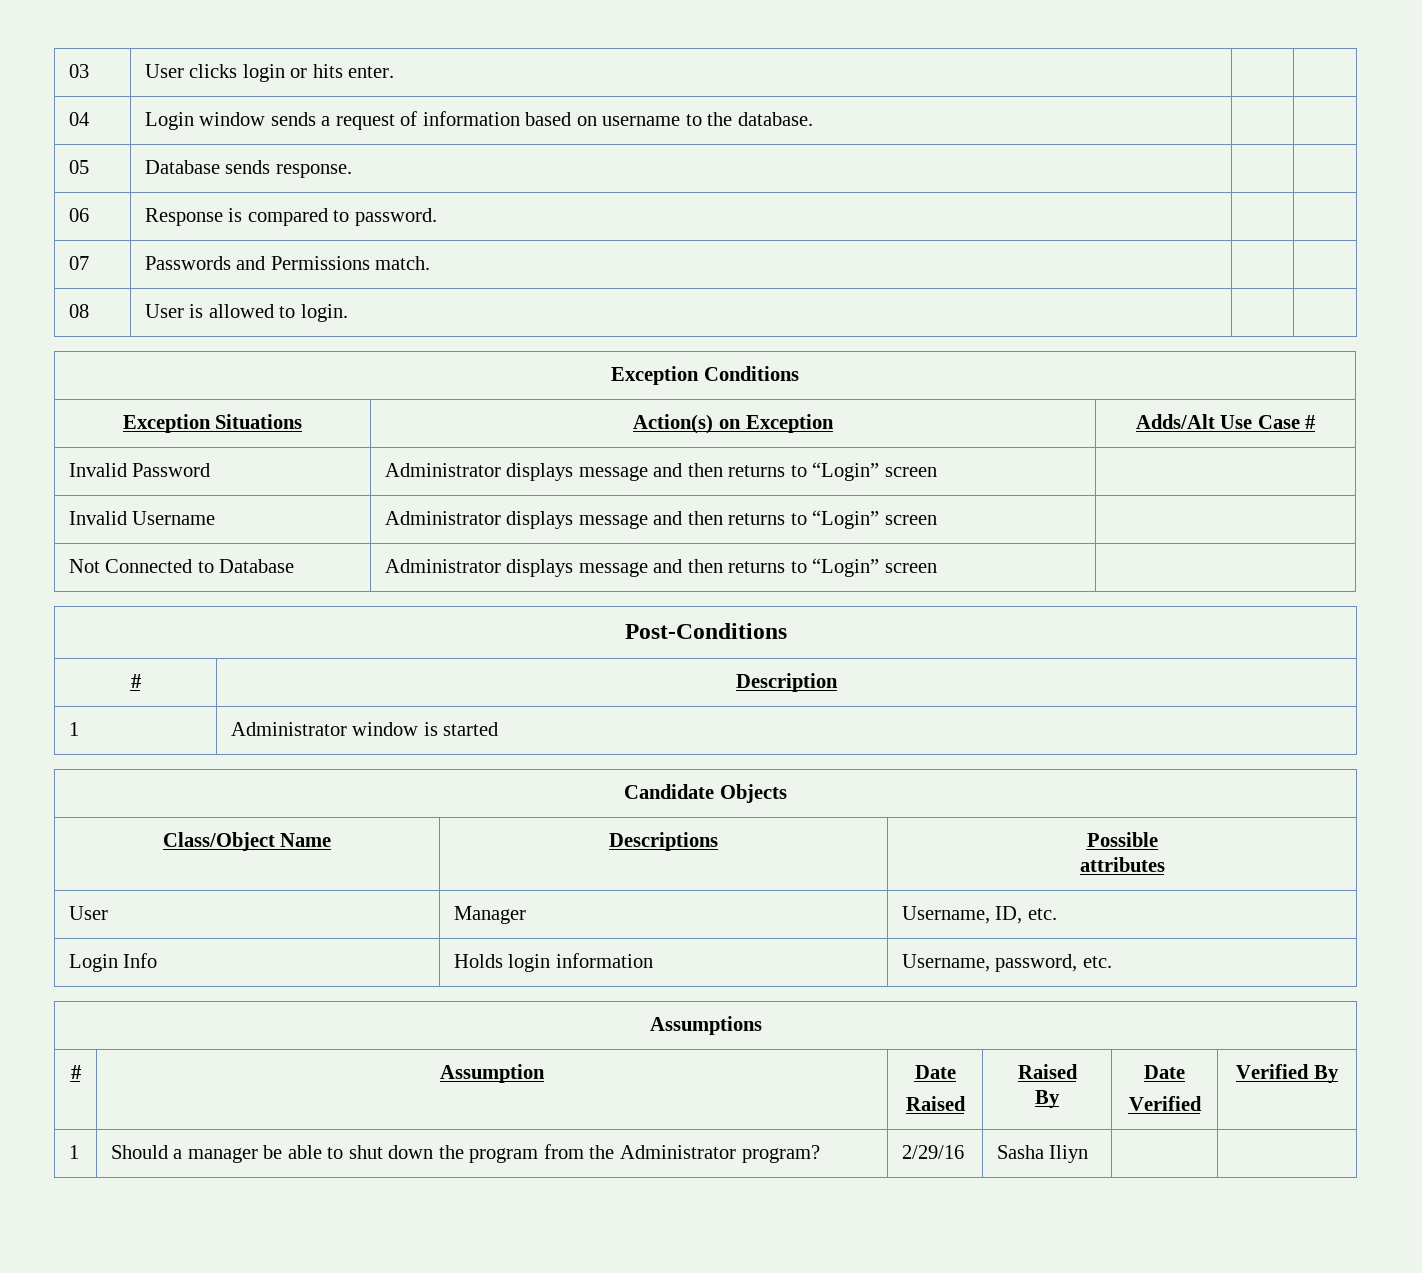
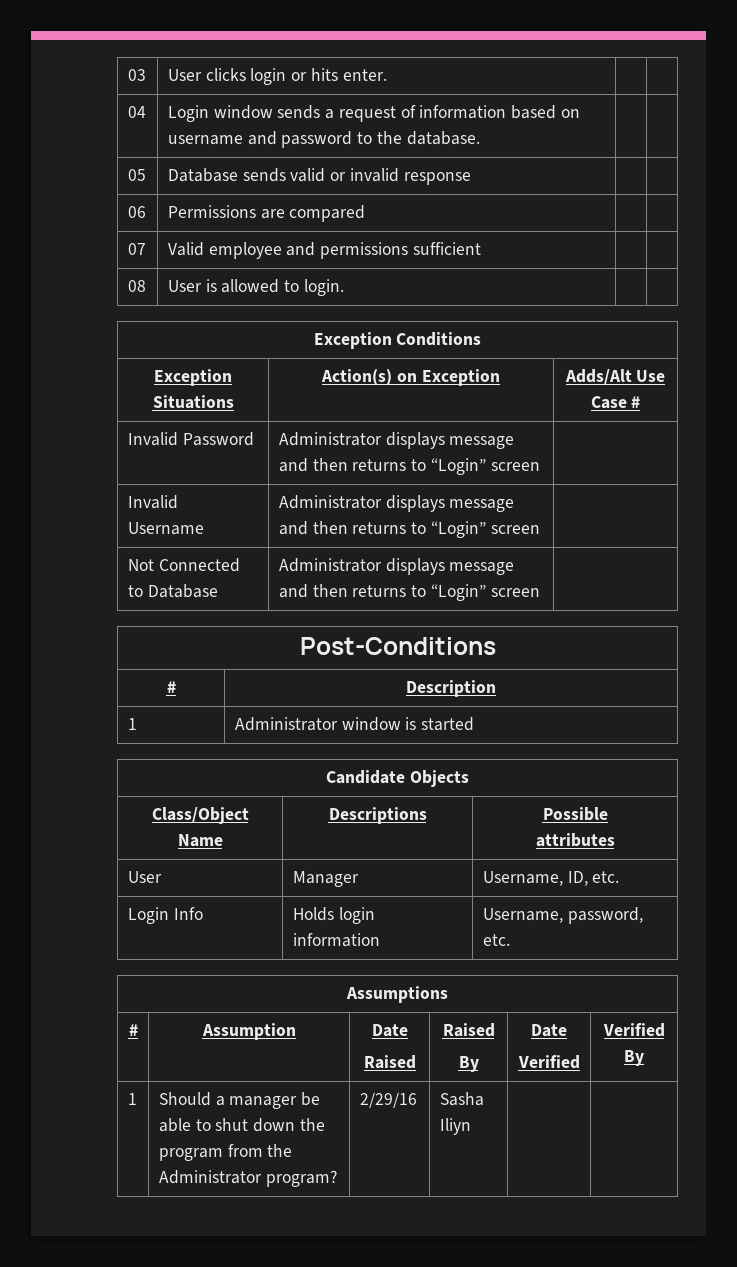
(681, 121) none -> [247,131,353,148] and password
[275,164,352,178] response. -> [290,168,471,185] valid or invalid response
[144,208,243,226] Response is -> [167,205,285,219] Permissions are
[333,208,437,226] to password. -> (366, 213) none
[144,256,431,270] Passwords and Permissions match. -> [167,242,481,259] Valid employee and permissions sufficient

